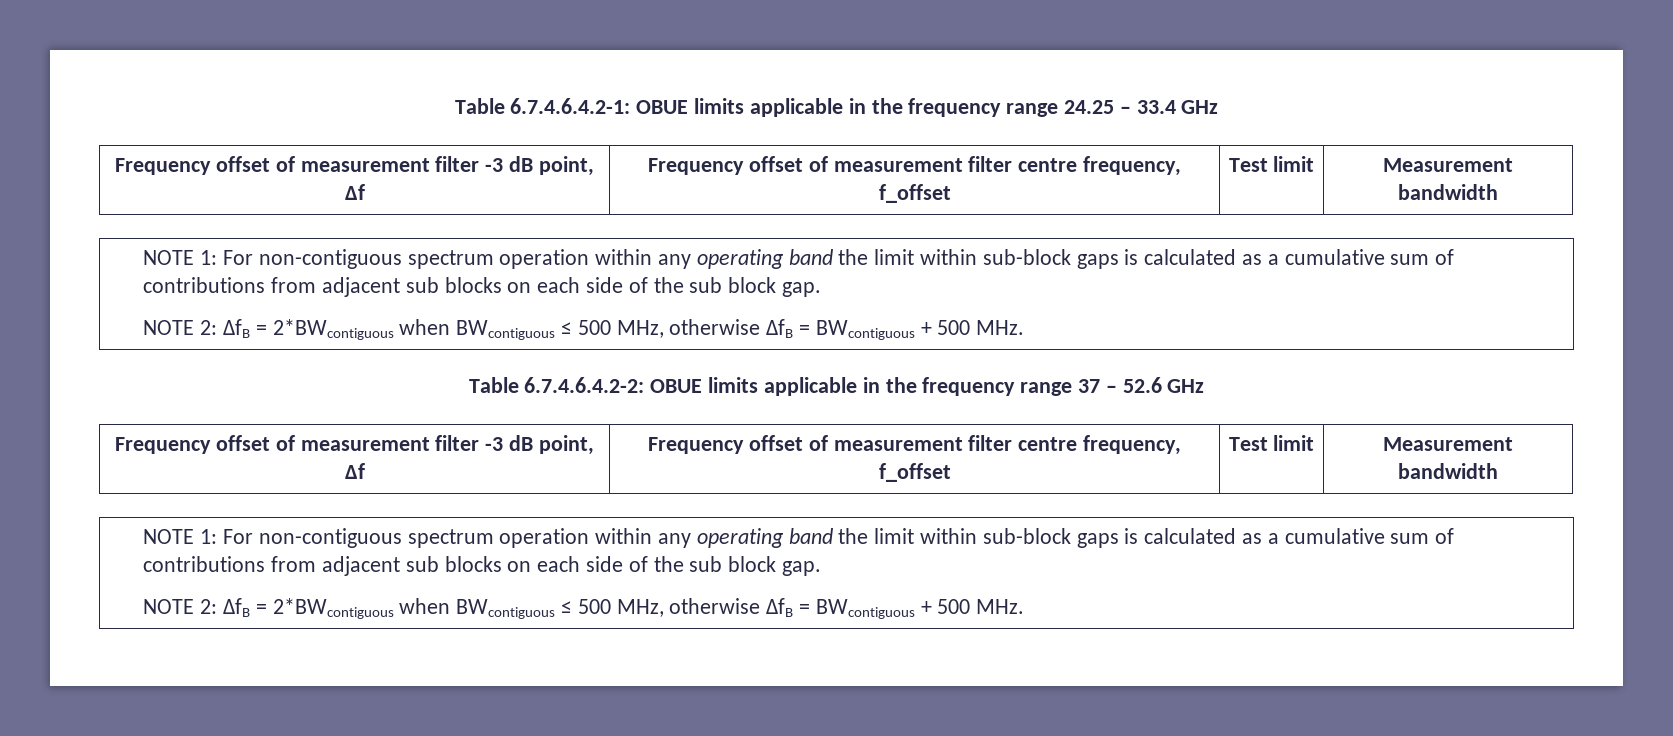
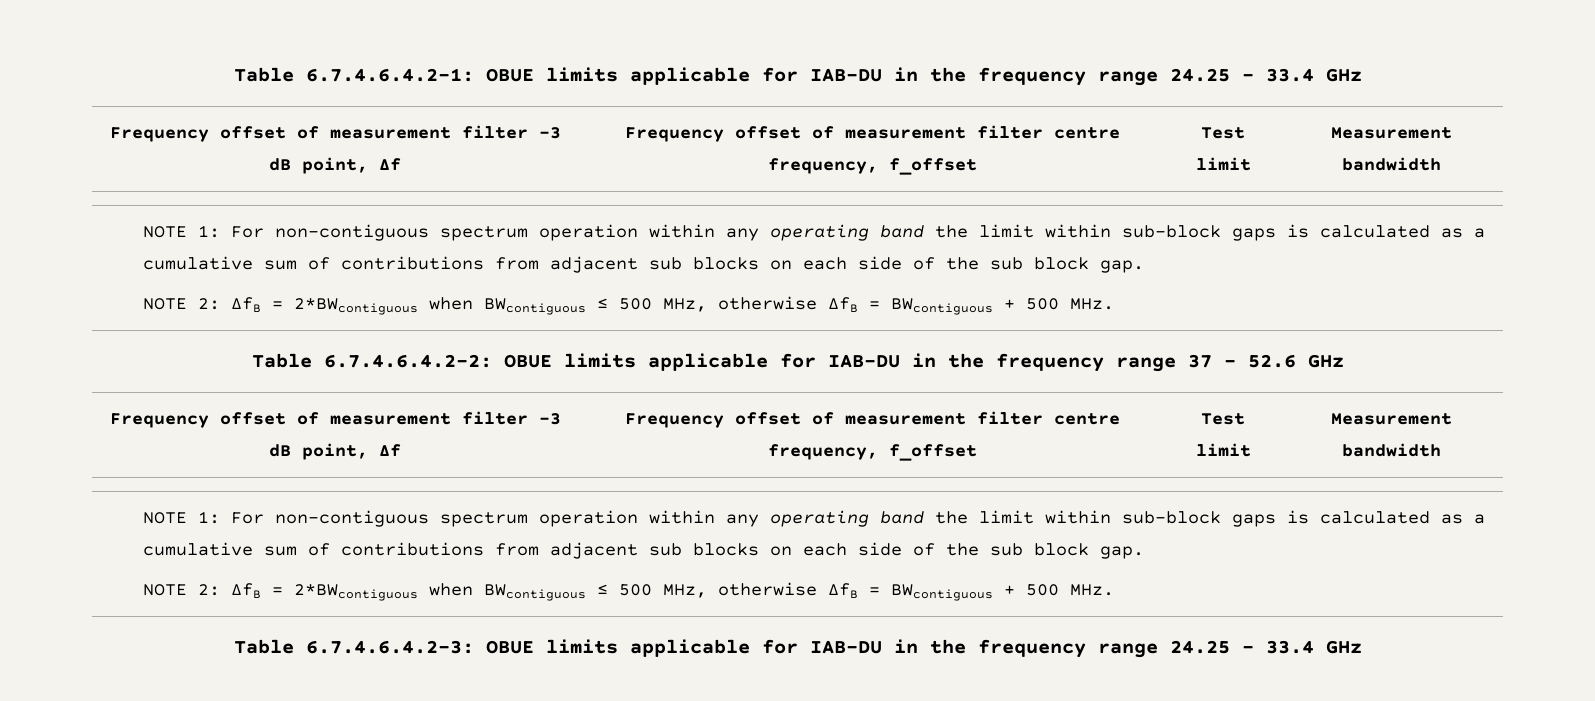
(843, 107) none -> [761,67,882,82] for IAB-DU
(857, 386) none -> [779,353,900,368] for IAB-DU
(1025, 606) none -> [233,639,1362,658] // Table 6.7.4.6.4.2-3: OBUE limits applicable for IAB-DU in the frequency range 24.25 – 33.4 GHz

